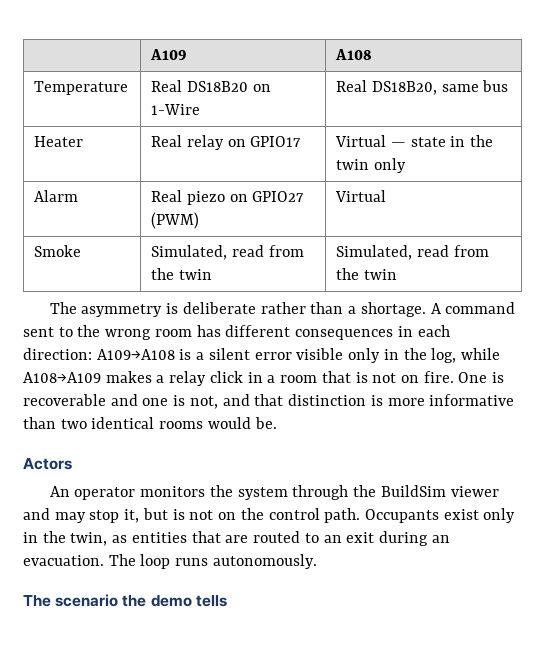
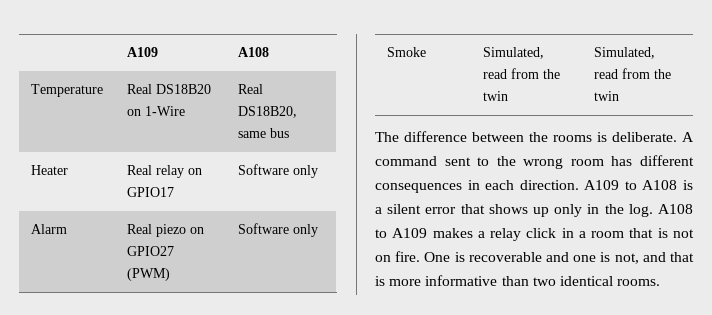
[335,135,493,147] [336,159,370,170] Virtual — state in the twin -> [237,164,289,175] Software
[335,190,387,202] Virtual -> [237,223,318,237] Software only
[81,302,426,317] asymmetry is deliberate rather than a shortage. -> [404,131,677,142] difference between the rooms is deliberate.
[23,348,500,363] [23,372,101,383] direction: A109→A108 is a silent error visible only in the log, while A108→A109 -> [519,180,693,190] [375,204,693,217] [375,228,428,238] direction. A109 to A108 is a silent error that shows up only in the log. A108 to A109
[288,394,367,406] distinction -> (694, 257) none
[159,417,277,429] [23,458,72,470] [49,485,499,500] [23,508,516,523] [23,531,450,546] [23,554,317,569] [23,594,227,607] rooms would be. // Actors // An operator monitors the system through the BuildSim viewer and may stop it, but is not on the control path. Occupants exist only in the twin, as entities that are routed to an exit during an evacuation. The loop runs autonomously. // The scenario the demo tells -> [617,279,661,286] rooms.

